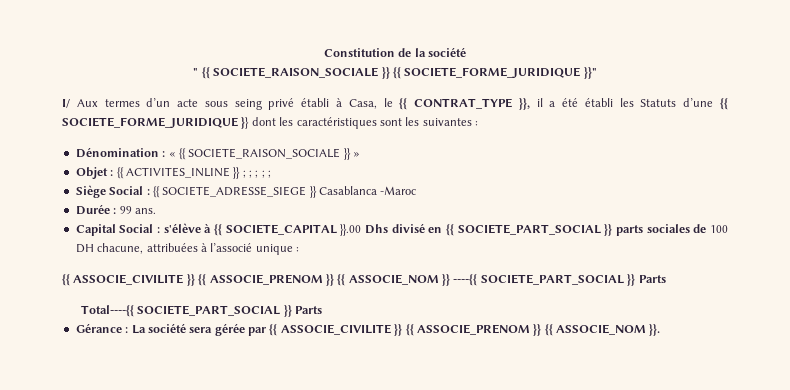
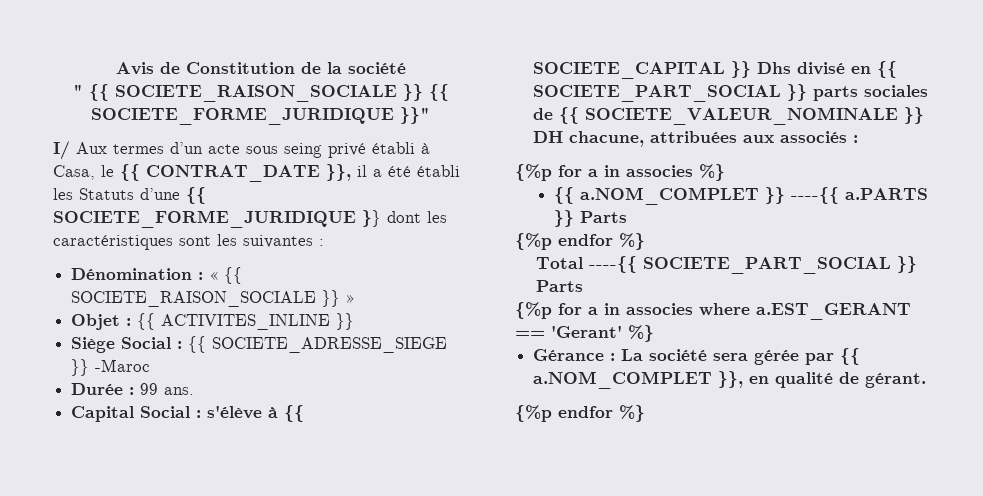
(323, 52) none -> [115,62,180,75] Avis de
[414,98,513,109] CONTRAT_TYPE -> [146,165,320,182] CONTRAT_DATE
[242,170,272,178] ; ; ; ; ; -> (355, 321) none
[319,186,377,195] Casablanca -> (90, 367) none
[340,224,362,236] }}.00 -> [731,61,752,78] }}
[709,225,728,233] [75,243,299,255] [62,274,666,286] [80,305,323,317] 100 DH chacune, attribuées à l’associé unique : // {{ ASSOCIE_CIVILITE }} {{ ASSOCIE_PRENOM }} {{ ASSOCIE_NOM }} ----{{ SOCIETE_PART_SOCIAL }} Parts // Total----{{ SOCIETE_PART_SOCIAL }} Parts -> [559,107,925,125] [533,131,859,147] [515,164,725,181] [553,187,928,205] [553,210,627,227] [515,233,645,250] [535,256,917,274] [535,280,583,292] [515,302,911,320] [515,325,654,342] {{ SOCIETE_VALEUR_NOMINALE }} DH chacune, attribuées aux associés : // {%p for a in associes %} // {{ a.NOM_COMPLET }} ----{{ a.PARTS }} Parts // {%p endfor %} // Total ----{{ SOCIETE_PART_SOCIAL }} Parts // {%p for a in associes where a.EST_GERANT == 'Gerant' %}
[280,324,661,336] ASSOCIE_CIVILITE }} {{ ASSOCIE_PRENOM }} {{ ASSOCIE_NOM }}. -> [533,371,927,389] [515,405,645,422] a.NOM_COMPLET }}, en qualité de gérant. // {%p endfor %}

